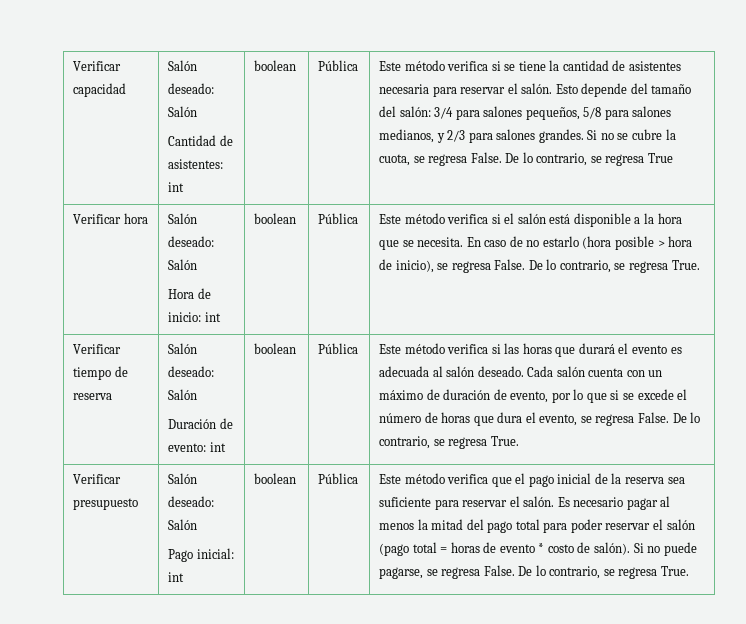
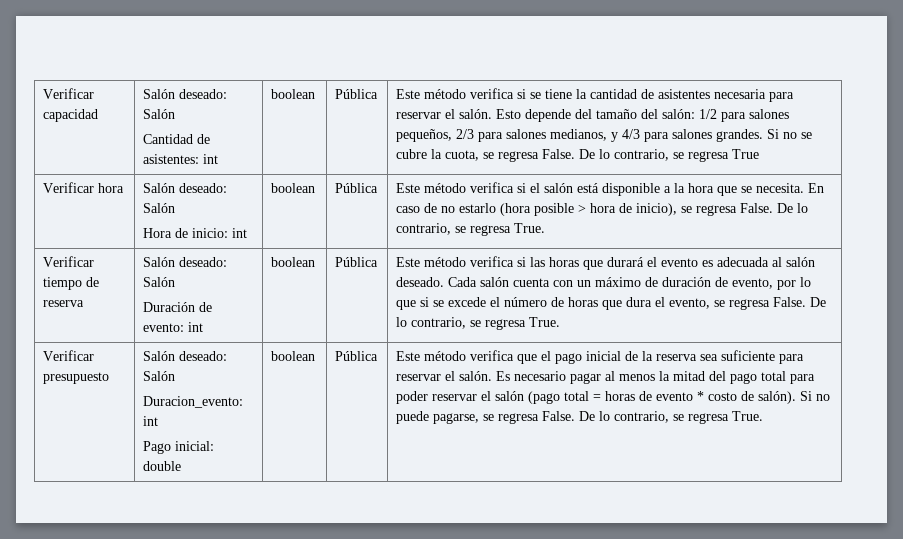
[434,107,454,119] 3/4 -> [699,109,718,119] 1/2
[583,107,602,119] 5/8 -> [456,129,475,139] 2/3
[447,130,466,142] 2/3 -> [622,129,641,139] 4/3
(198, 524) none -> [143,396,244,408] [143,416,159,426] // Duracion_evento: int
[168,572,185,582] int -> [143,461,182,471] double

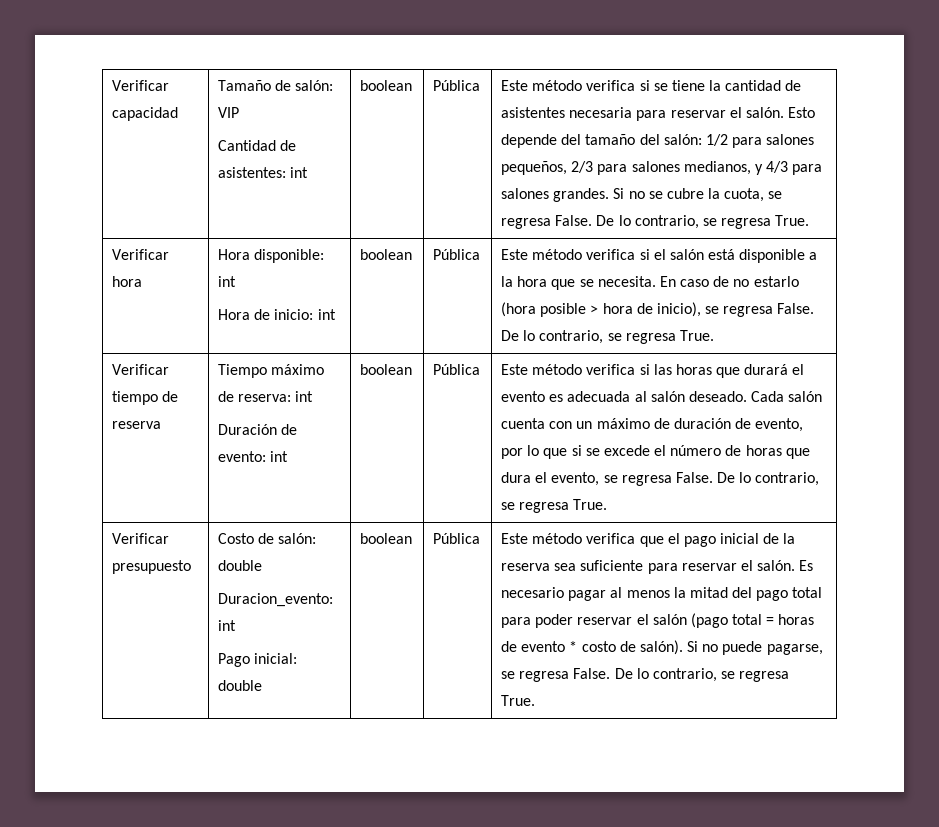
[143,89,228,99] [143,109,176,119] Salón deseado: Salón -> [217,80,334,91] [217,107,239,118] Tamaño de salón: VIP
[732,149,760,159] True -> [775,215,810,226] True.
[143,183,228,193] [143,203,176,213] Salón deseado: Salón -> [217,249,325,263] [217,276,236,287] Hora disponible: int
[143,257,228,267] [143,277,176,287] Salón deseado: Salón -> [217,364,325,378] [217,391,314,402] Tiempo máximo de reserva: int
[143,351,228,361] [143,371,176,381] Salón deseado: Salón -> [217,533,317,544] [217,560,262,571] Costo de salón: double

